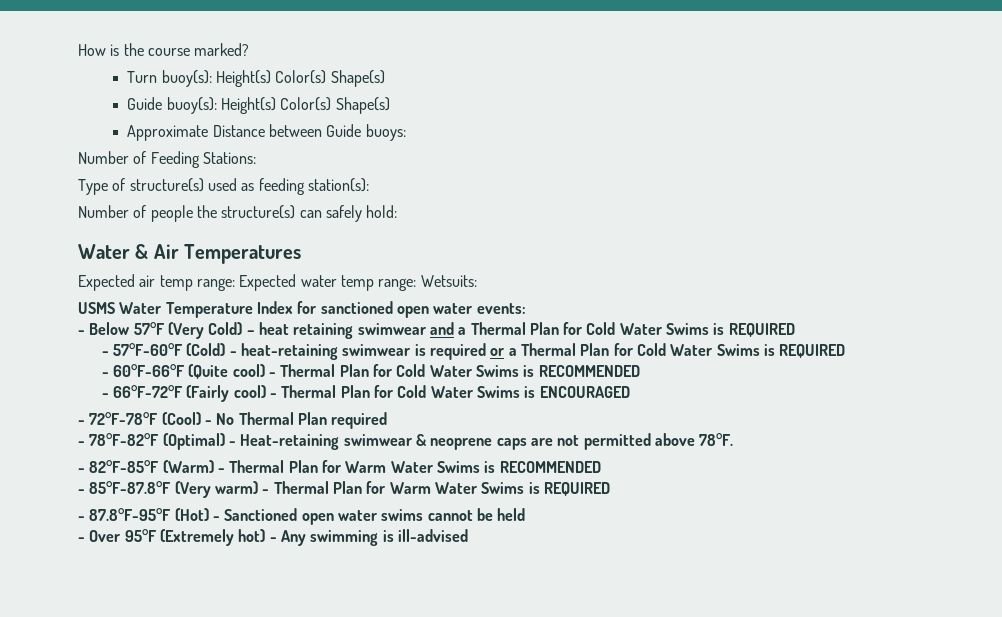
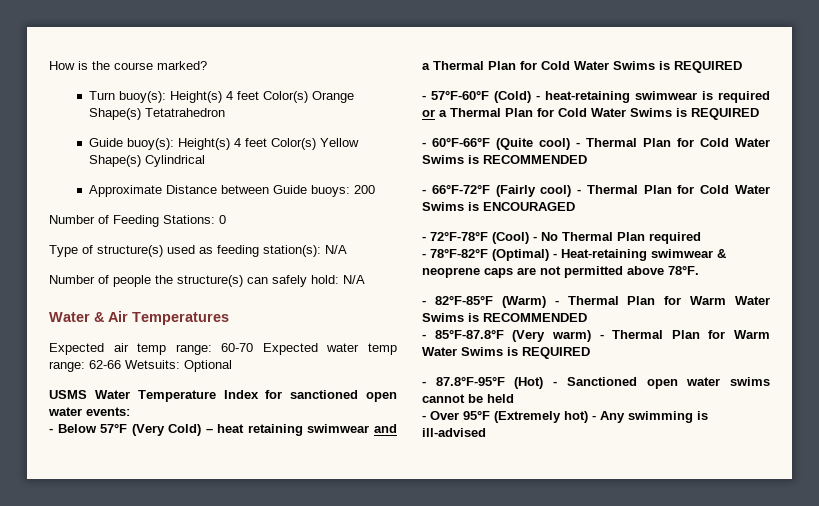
[275,70,385,87] Color(s) Shape(s) -> [225,91,354,103] [88,108,225,120] 4 feet Color(s) Orange Shape(s) Tetatrahedron
[280,97,390,114] Color(s) Shape(s) -> [233,138,359,150] [88,155,205,167] 4 feet Color(s) Yellow Shape(s) Cylindrical
(406, 132) none -> [353,185,375,194] 200
(256, 158) none -> [219,215,226,224] 0
(369, 185) none -> [325,245,347,254] N/A
(398, 211) none -> [343,275,365,284] N/A
(235, 284) none -> [221,343,254,352] 60-70
(417, 284) none -> [89,360,121,369] 62-66
(477, 281) none -> [184,360,232,372] Optional

